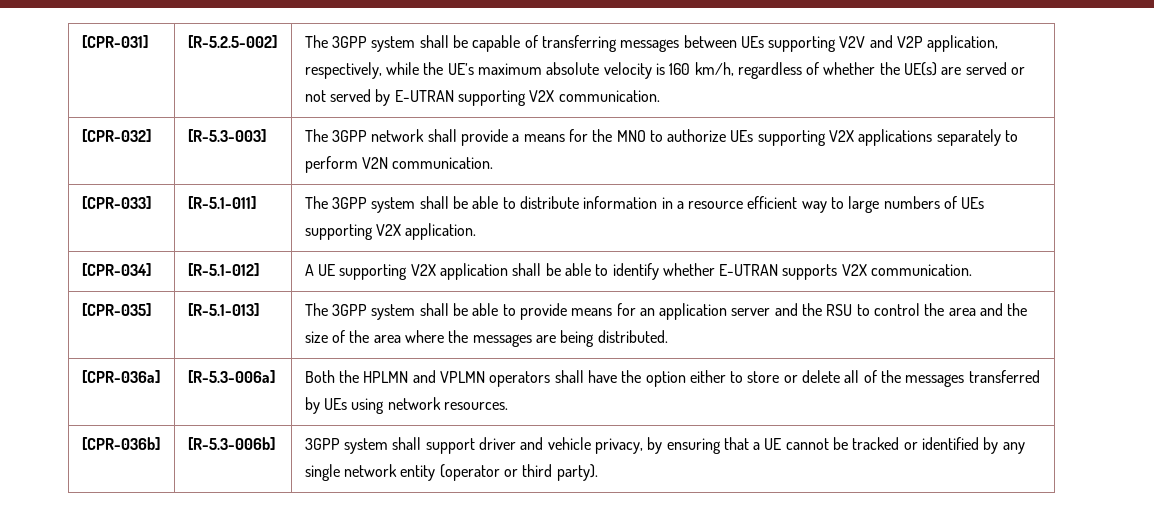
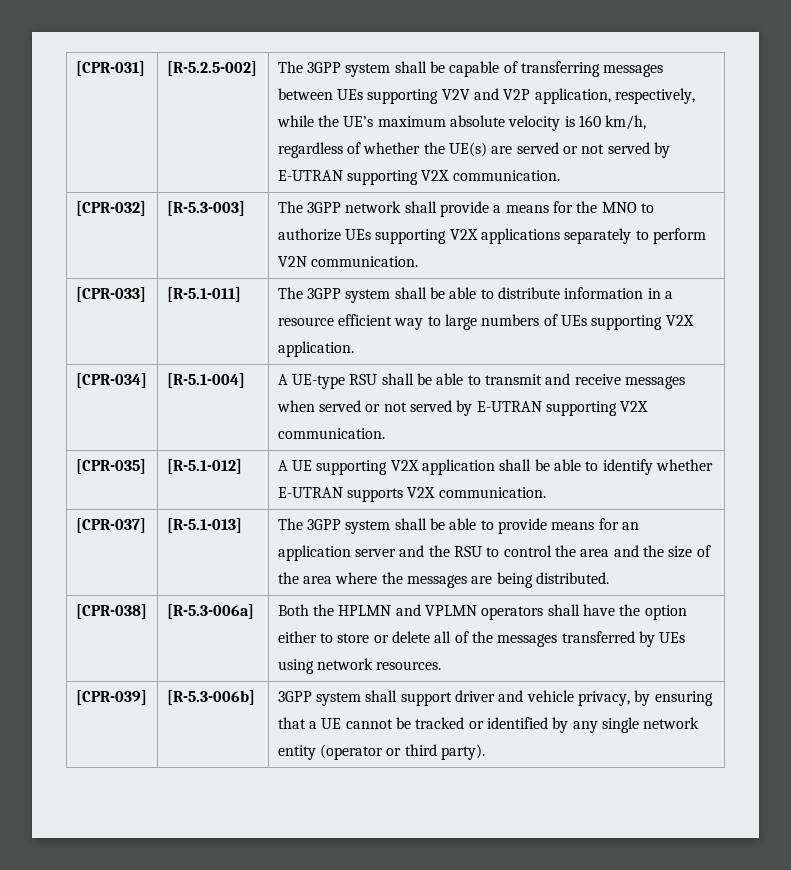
(151, 269) none -> [166,373,245,388] [277,373,685,389] [276,400,649,416] [277,428,385,439] [75,459,146,474] | [R-5.1-004] | A UE-type RSU shall be able to transmit and receive messages when served or not served by E-UTRAN supporting V2X communication. // [CPR-035]
[81,303,151,316] [CPR-035] -> [75,518,146,533] [CPR-037]
[81,370,160,383] [CPR-036a] -> [75,604,147,619] [CPR-038]
[81,437,160,450] [CPR-036b] -> [75,690,147,705] [CPR-039]

